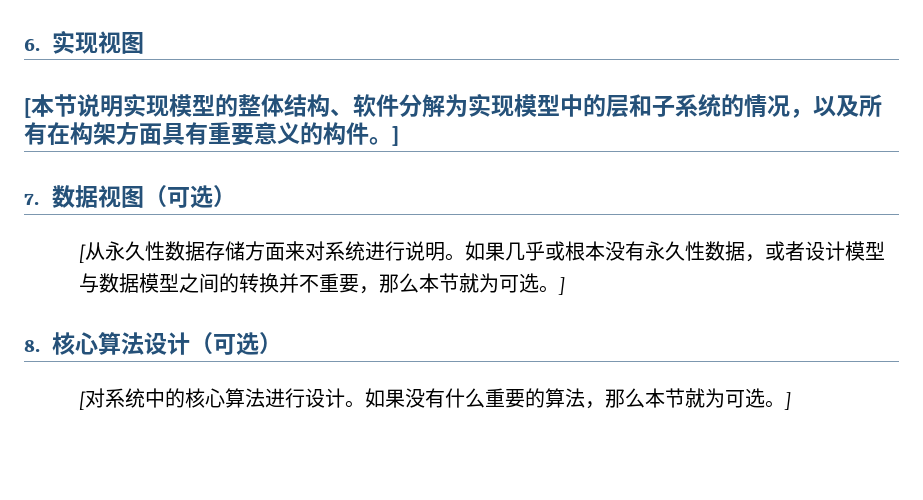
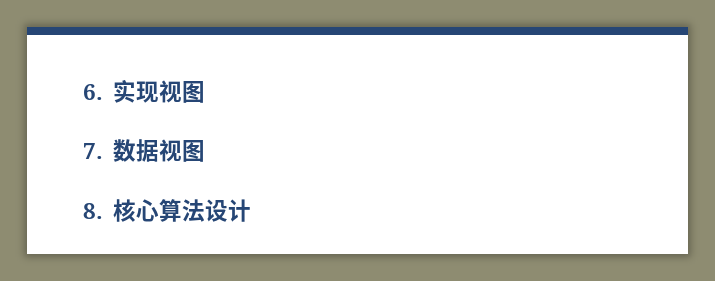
[24,93,882,118] [24,122,399,146] [24,185,236,208] [79,241,886,263] [79,273,566,295] [24,332,282,355] [79,388,792,410] [本节说明实现模型的整体结构、软件分解为实现模型中的层和子系统的情况，以及所有在构架方面具有重要意义的构件。] // 7.数据视图（可选） // [从永久性数据存储方面来对系统进行说明。如果几乎或根本没有永久性数据，或者设计模型与数据模型之间的转换并不重要，那么本节就为可选。] // 8.核心算法设计（可选） // [对系统中的核心算法进行设计。如果没有什么重要的算法，那么本节就为可选。] -> [83,139,206,162] [83,199,252,222] 7.数据视图 // 8.核心算法设计

